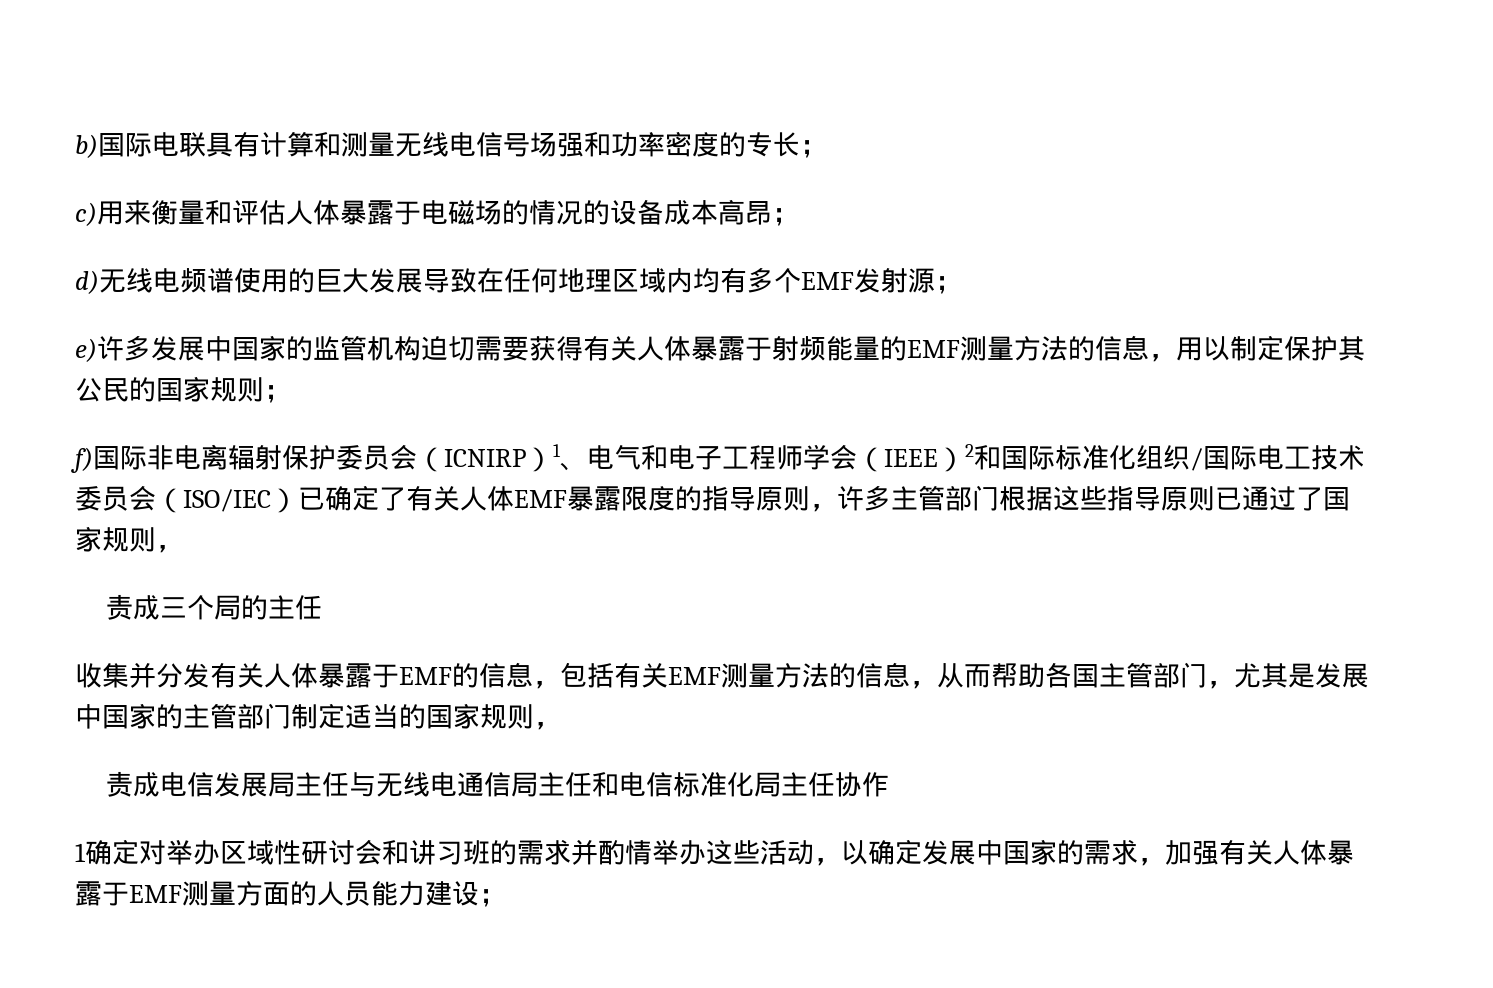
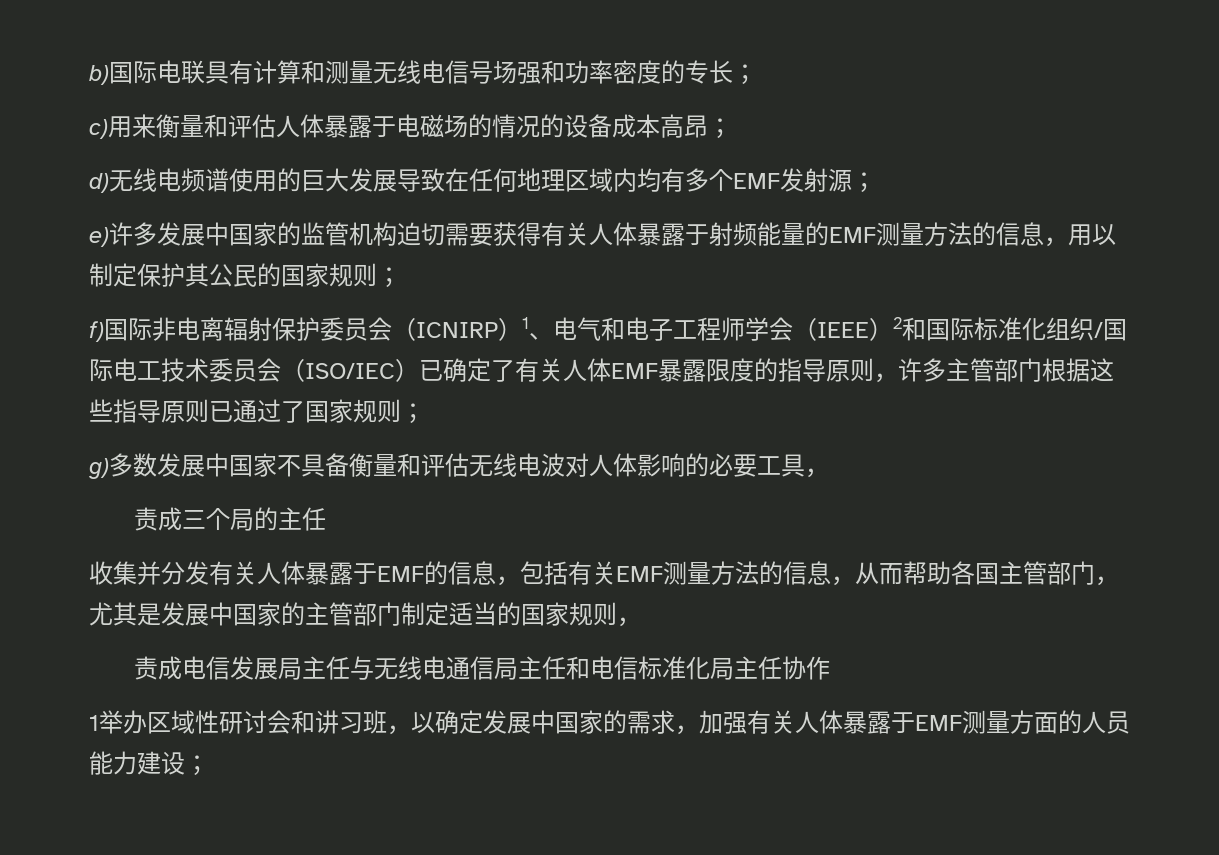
(156, 539) none -> [401,403,425,424] [88,453,805,479] ； // g)多数发展中国家不具备衡量和评估无线电波对人体影响的必要工具
[85,839,166,865] 确定对 -> (99, 723) none
[490,839,814,865] 的需求并酌情举办这些活动 -> (387, 722) none

